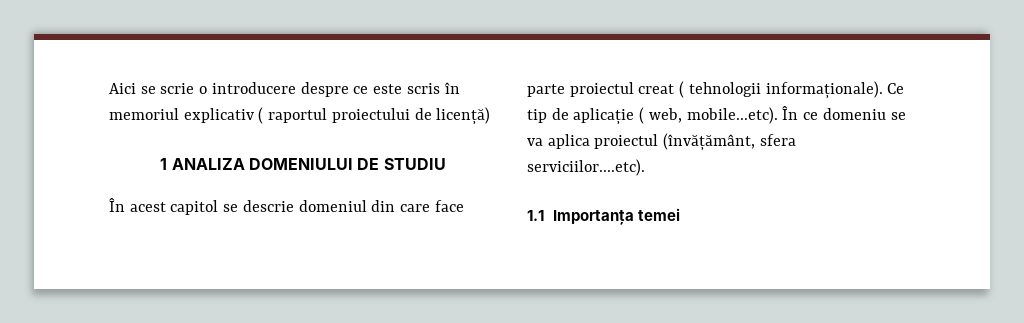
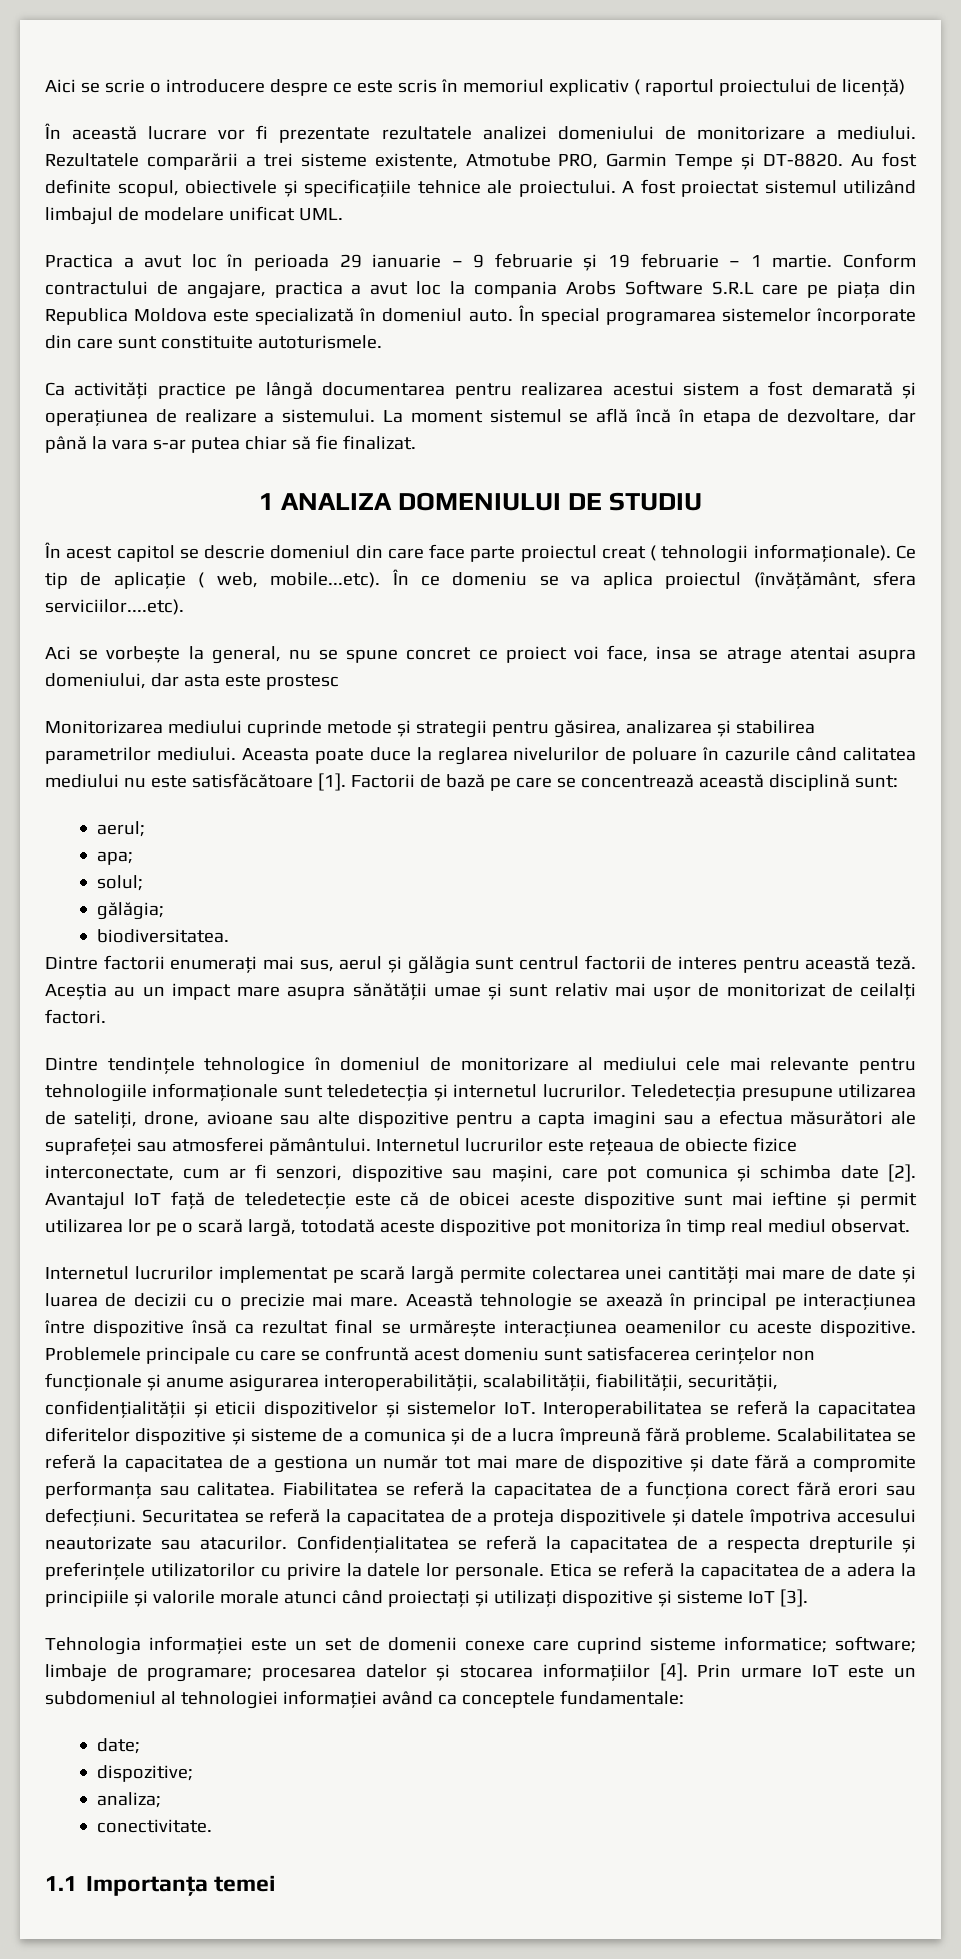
(491, 116) none -> [45,123,917,143] [45,152,917,170] [45,179,916,197] [45,206,343,225] [45,253,917,271] [45,280,917,299] [45,305,916,326] [45,335,382,349] [45,381,916,400] [45,408,916,426] [45,435,416,453] // În această lucrare vor fi prezentate rezultatele analizei domeniului de monitorizare a mediului. Rezultatele comparării a trei sisteme existente, Atmotube PRO, Garmin Tempe și DT-8820. Au fost definite scopul, obiectivele și specificațiile tehnice ale proiectului. A fost proiectat sistemul utilizând limbajul de modelare unificat UML. // Practica a avut loc în perioada 29 ianuarie – 9 februarie și 19 februarie – 1 martie. Conform contractului de angajare, practica a avut loc la compania Arobs Software S.R.L care pe piața din Republica Moldova este specializată în domeniul auto. În special programarea sistemelor încorporate din care sunt constituite autoturismele. // Ca activități practice pe lângă documentarea pentru realizarea acestui sistem a fost demarată și operațiunea de realizare a sistemului. La moment sistemul se află încă în etapa de dezvoltare, dar până la vara s-ar putea chiar să fie finalizat.
(645, 167) none -> [45,645,916,664] [45,673,339,690] [45,720,815,738] [45,747,916,765] [45,773,898,791] [96,821,145,837] [96,851,133,865] [96,875,143,891] [96,902,164,920] [96,929,229,943] [45,955,916,974] [45,983,916,1000] [45,1009,106,1024] [45,1057,917,1075] [45,1083,917,1102] [45,1110,917,1129] [45,1137,797,1155] [45,1164,917,1182] [45,1191,917,1210] [45,1219,910,1237] [45,1266,917,1284] [45,1293,917,1311] [45,1319,916,1337] [45,1346,815,1364] [45,1373,778,1392] [45,1400,916,1418] [45,1427,916,1445] [45,1454,916,1473] [45,1481,916,1499] [45,1508,916,1527] [45,1535,916,1553] [45,1562,916,1580] [45,1589,808,1607] [45,1636,916,1655] [45,1663,917,1682] [45,1690,684,1709] [96,1738,140,1754] [96,1765,193,1782] [96,1792,161,1808] [96,1819,212,1833] // Aci se vorbește la general, nu se spune concret ce proiect voi face, insa se atrage atentai asupra domeniului, dar asta este prostesc // Monitorizarea mediului cuprinde metode și strategii pentru găsirea, analizarea și stabilirea parametrilor mediului. Aceasta poate duce la reglarea nivelurilor de poluare în cazurile când calitatea mediului nu este satisfăcătoare [1]. Factorii de bază pe care se concentrează această disciplină sunt: // aerul; // apa; // solul; // gălăgia; // biodiversitatea. // Dintre factorii enumerați mai sus, aerul și gălăgia sunt centrul factorii de interes pentru această teză. Aceștia au un impact mare asupra sănătății umae și sunt relativ mai ușor de monitorizat de ceilalți factori. // Dintre tendințele tehnologice în domeniul de monitorizare al mediului cele mai relevante pentru tehnologiile informaționale sunt teledetecția și internetul lucrurilor. Teledetecția presupune utilizarea de sateliți, drone, avioane sau alte dispozitive pentru a capta imagini sau a efectua măsurători ale suprafeței sau atmosferei pământului. Internetul lucrurilor este rețeaua de obiecte fizice interconectate, cum ar fi senzori, dispozitive sau mașini, care pot comunica și schimba date [2]. Avantajul IoT față de teledetecție este că de obicei aceste dispozitive sunt mai ieftine și permit utilizarea lor pe o scară largă, totodată aceste dispozitive pot monitoriza în timp real mediul observat. // Internetul lucrurilor implementat pe scară largă permite colectarea unei cantități mai mare de date și luarea de decizii cu o precizie mai mare. Această tehnologie se axează în principal pe interacțiunea între dispozitive însă ca rezultat final se urmărește interacțiunea oeamenilor cu aceste dispozitive. Problemele principale cu care se confruntă acest domeniu sunt satisfacerea cerințelor non funcționale și anume asigurarea interoperabilității, scalabilității, fiabilității, securității, confidențialității și eticii dispozitivelor și sistemelor IoT. Interoperabilitatea se referă la capacitatea diferitelor dispozitive și sisteme de a comunica și de a lucra împreună fără probleme. Scalabilitatea se referă la capacitatea de a gestiona un număr tot mai mare de dispozitive și date fără a compromite performanța sau calitatea. Fiabilitatea se referă la capacitatea de a funcționa corect fără erori sau defecțiuni. Securitatea se referă la capacitatea de a proteja dispozitivele și datele împotriva accesului neautorizate sau atacurilor. Confidențialitatea se referă la capacitatea de a respecta drepturile și preferințele utilizatorilor cu privire la datele lor personale. Etica se referă la capacitatea de a adera la principiile și valorile morale atunci când proiectați și utilizați dispozitive și sisteme IoT [3]. // Tehnologia informației este un set de domenii conexe care cuprind sisteme informatice; software; limbaje de programare; procesarea datelor și stocarea informațiilor [4]. Prin urmare IoT este un subdomeniul al tehnologiei informației având ca conceptele fundamentale: // date; // dispozitive; // analiza; // conectivitate.

